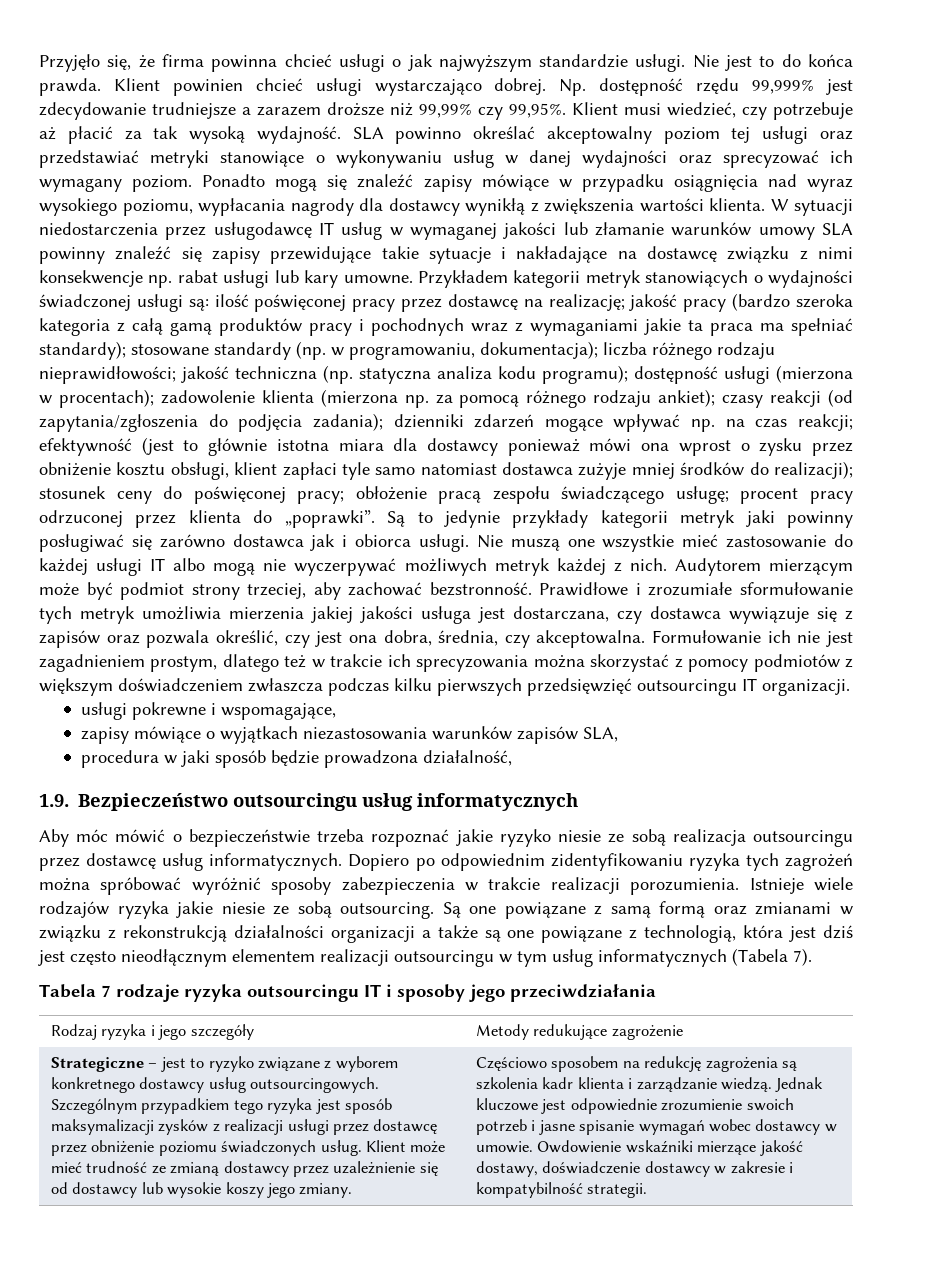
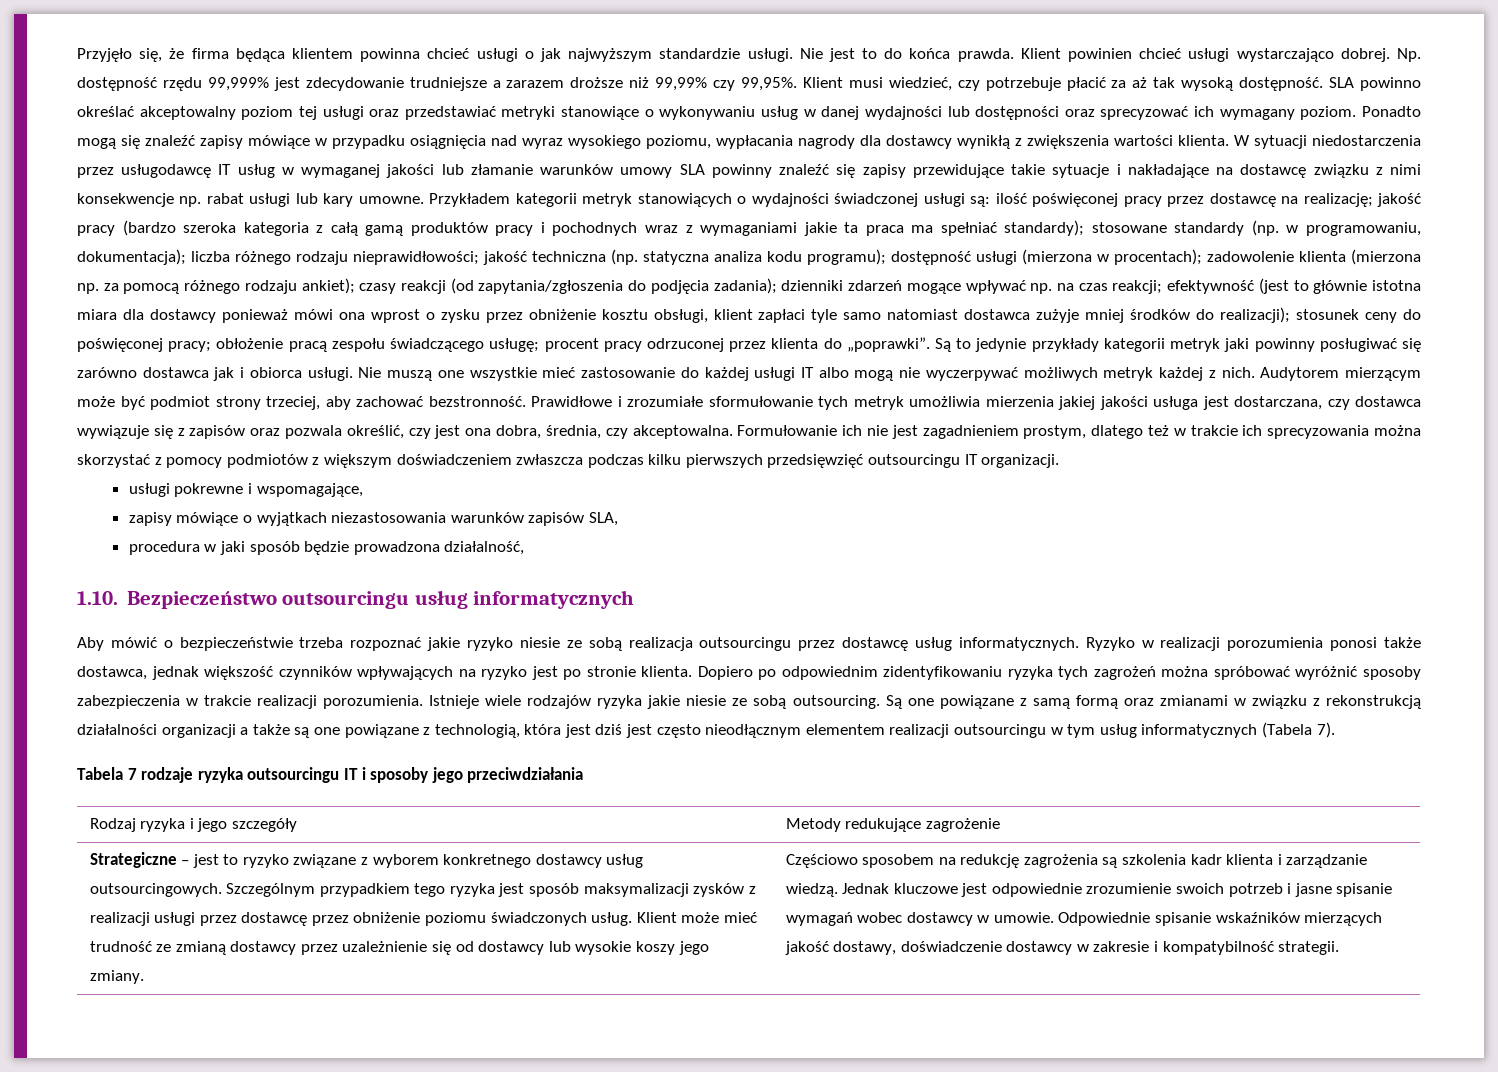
(204, 60) none -> [235,48,353,62] będąca klientem
[39,127,56,140] aż -> (1061, 84) none
(142, 135) none -> [1132,77,1148,88] aż
[256,126,341,144] wydajność. -> [1239,77,1324,91] dostępność.
(668, 159) none -> [947,106,1060,120] lub dostępności
[39,794,69,807] 1.9. -> [77,591,118,605] 1.10.
[76,829,109,842] móc -> (104, 644) none
(343, 862) none -> [1085,637,1421,651] [77,666,693,680] Ryzyko w realizacji porozumienia ponosi także dostawca, jednak większość czynników wpływających na ryzyko jest po stronie klienta.
[537,1140,757,1155] Owdowienie wskaźniki mierzące -> [1058,912,1383,926] Odpowiednie spisanie wskaźników mierzących

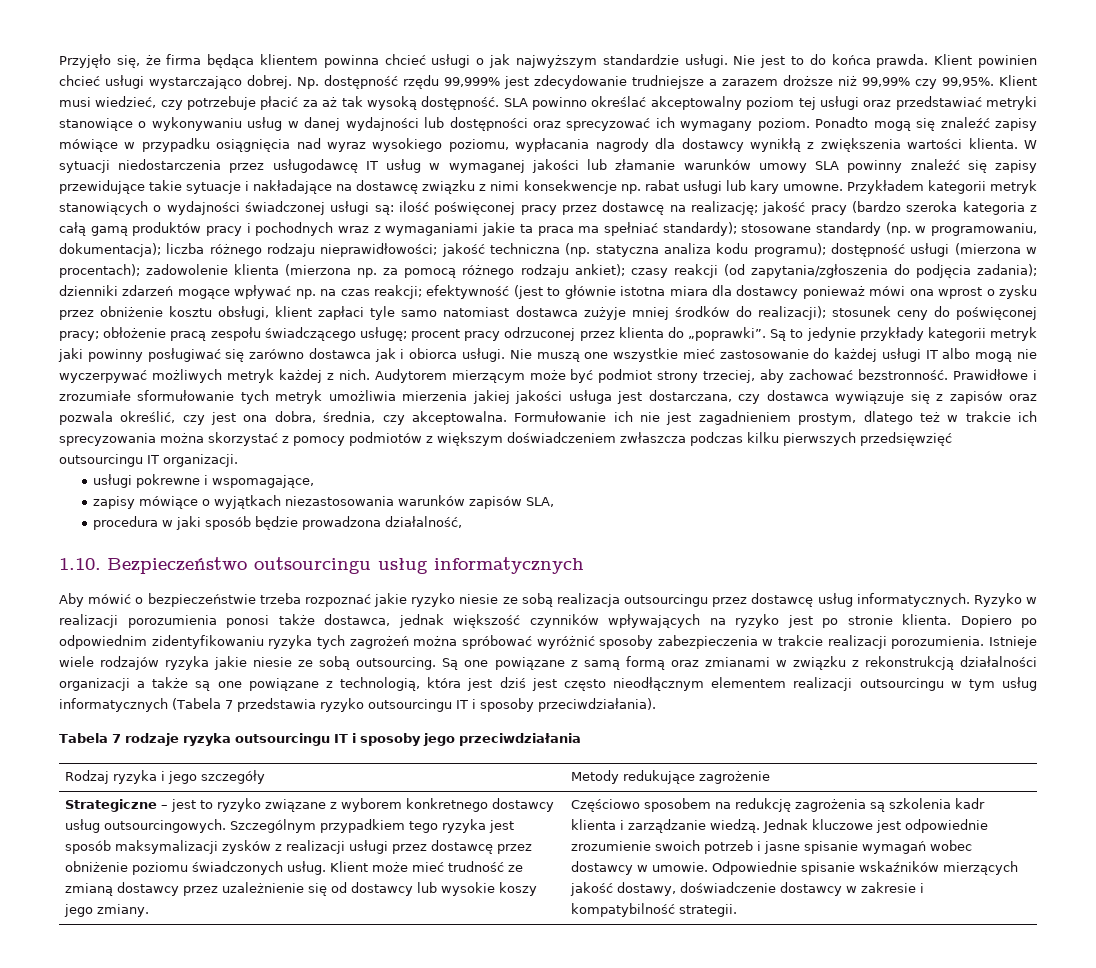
[1316,722,1335,738] 7). -> [224,698,656,712] 7 przedstawia ryzyko outsourcingu IT i sposoby przeciwdziałania).

